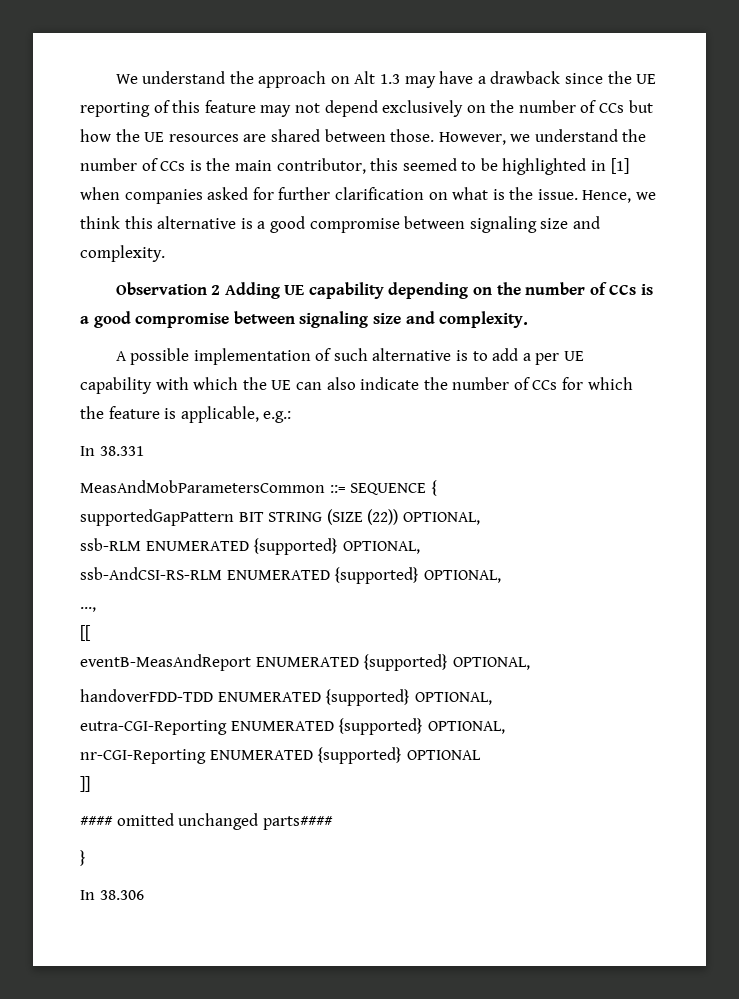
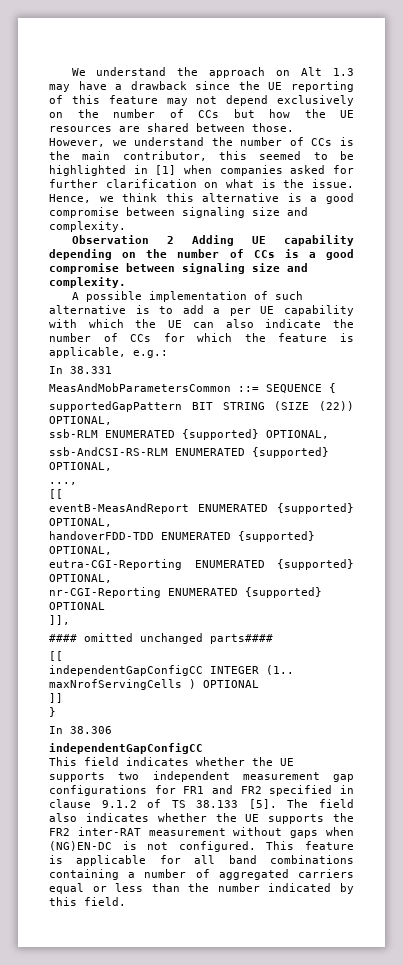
[80,776,90,792] ]] -> [49,615,70,625] ]],
[80,850,86,866] [80,890,144,900] } // In 38.306 -> [49,651,63,661] [49,665,294,676] [49,679,259,690] [49,693,63,703] [49,707,56,717] [49,726,112,734] [49,743,203,754] [49,757,294,766] [49,771,354,782] [49,785,354,796] [49,799,354,809] [49,813,355,824] [49,827,355,838] [49,841,354,852] [49,855,354,866] [49,869,354,880] [49,883,354,894] [49,897,126,906] [[ // independentGapConfigCC INTEGER (1.. maxNrofServingCells ) OPTIONAL // ]] // } // In 38.306 // independentGapConfigCC // This field indicates whether the UE supports two independent measurement gap configurations for FR1 and FR2 specified in clause 9.1.2 of TS 38.133 [5]. The field also indicates whether the UE supports the FR2 inter-RAT measurement without gaps when (NG)EN-DC is not configured. This feature is applicable for all band combinations containing a number of aggregated carriers equal or less than the number indicated by this field.

